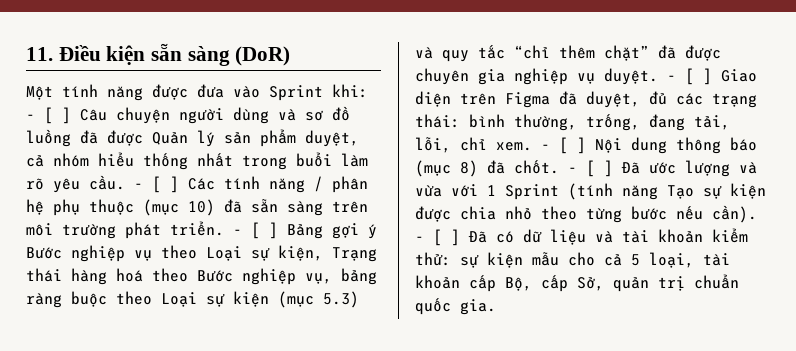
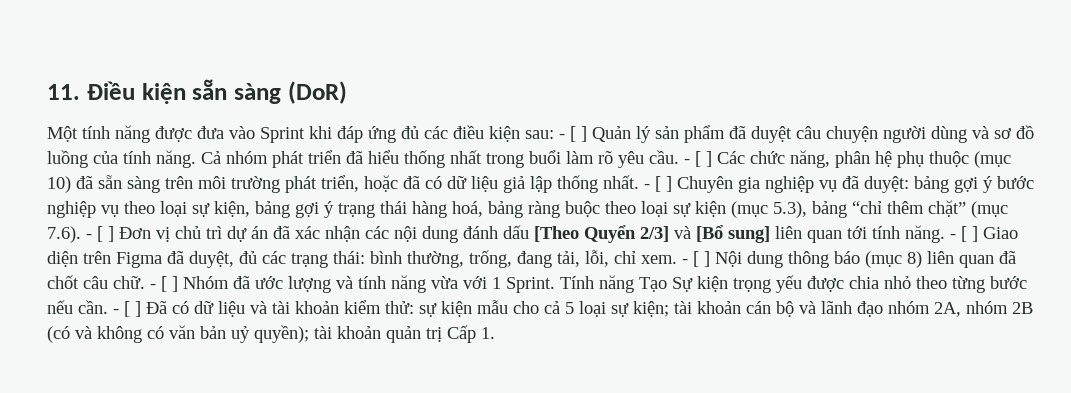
[332,84,368,98] [26,107,107,124] khi: - [ ] Câu -> [309,125,821,143] khi đáp ứng đủ các điều kiện sau: - [ ] Quản lý sản phẩm đã duyệt câu
[80,129,359,147] [26,153,89,167] đã được Quản lý sản phẩm duyệt, cả nhóm -> [93,150,363,168] của tính năng. Cả nhóm phát triển đã
[224,176,323,193] tính năng / -> [750,150,830,168] chức năng,
[170,221,377,239] [26,247,62,259] triển. - [ ] Bảng gợi ý Bước -> [321,175,1034,193] triển, hoặc đã có dữ liệu giả lập thống nhất. - [ ] Chuyên gia nghiệp vụ đã duyệt: bảng gợi ý bước
[206,246,242,261] Loại -> [160,201,187,217] loại
[332,247,377,262] [26,268,332,285] Trạng thái hàng hoá theo Bước nghiệp vụ, -> [255,201,483,218] bảng gợi ý trạng thái hàng hoá,
[161,292,197,307] Loại -> [641,201,668,217] loại
[323,291,359,308] [415,45,721,62] [415,68,658,85] 5.3) và quy tắc “chỉ thêm chặt” đã được chuyên gia nghiệp vụ duyệt. -> [773,200,1008,218] [47,225,945,243] 5.3), bảng “chỉ thêm chặt” (mục 7.6). - [ ] Đơn vị chủ trì dự án đã xác nhận các nội dung đánh dấu [Theo Quyển 2/3] và [Bổ sung] liên quan tới tính năng.
[487,160,640,177] đã chốt. - [ ] Đã -> [927,251,1016,268] [47,275,250,292] liên quan đã chốt câu chữ. - [ ] Nhóm đã
(757, 168) none -> [358,275,426,293] tính năng
[505,183,766,200] Sprint (tính năng Tạo sự kiện -> [506,275,802,293] Sprint. Tính năng Tạo Sự kiện trọng yếu
[712,205,757,223] cần). -> [78,300,108,314] cần.
[649,252,730,268] [415,274,739,292] [415,298,496,315] loại, tài khoản cấp Bộ, cấp Sở, quản trị chuẩn quốc gia. -> [579,301,1033,317] [47,325,495,343] loại sự kiện; tài khoản cán bộ và lãnh đạo nhóm 2A, nhóm 2B (có và không có văn bản uỷ quyền); tài khoản quản trị Cấp 1.

